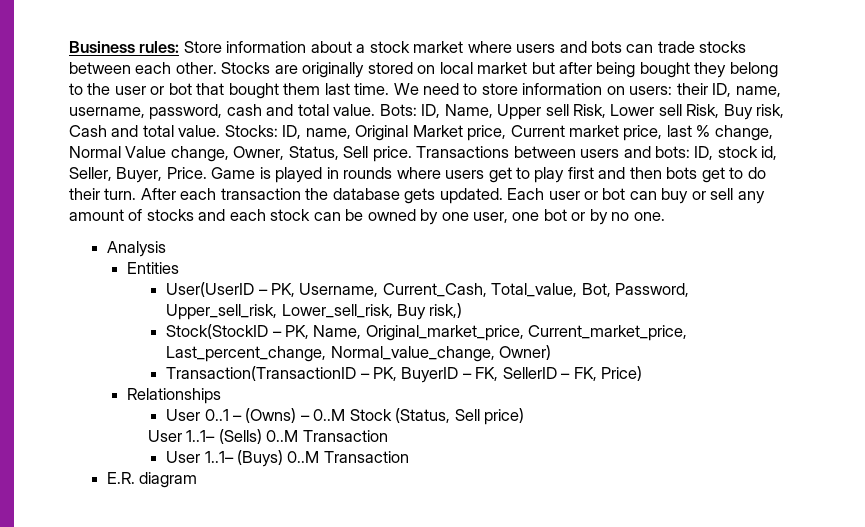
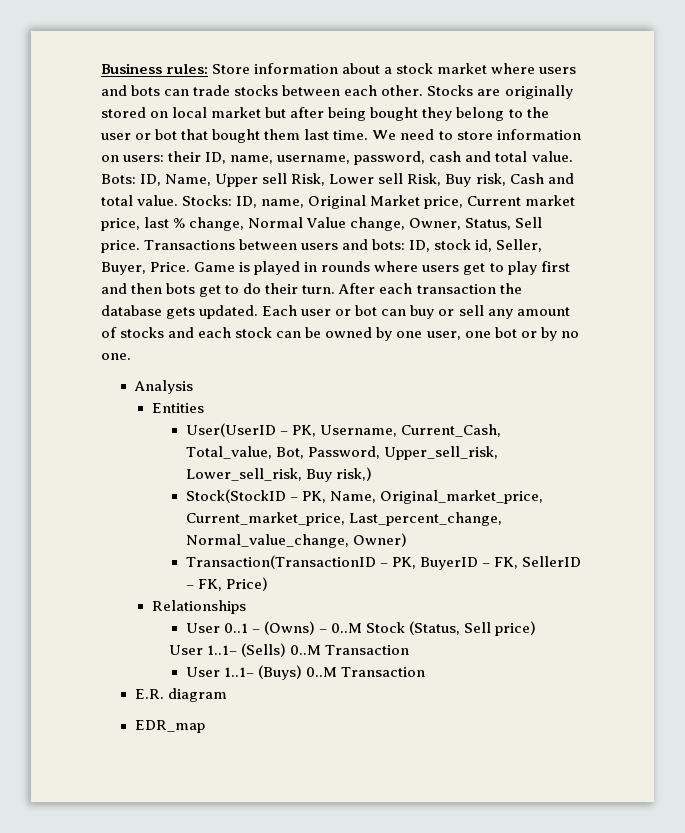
(198, 480) none -> [134,720,205,733] // EDR_map

